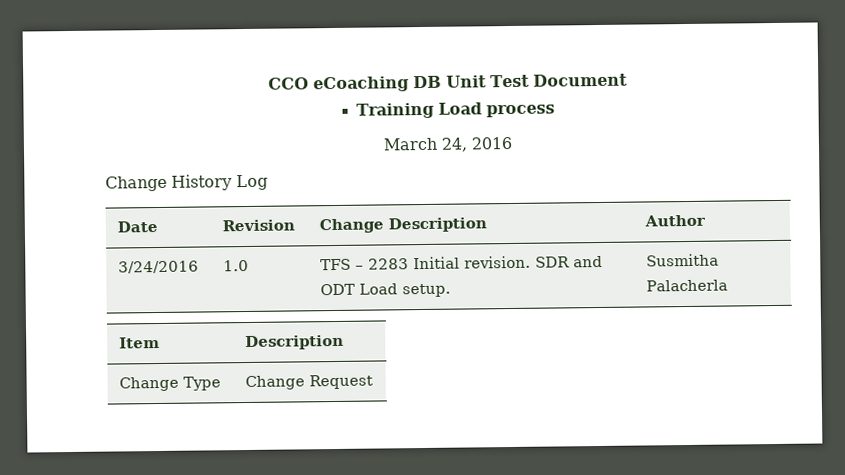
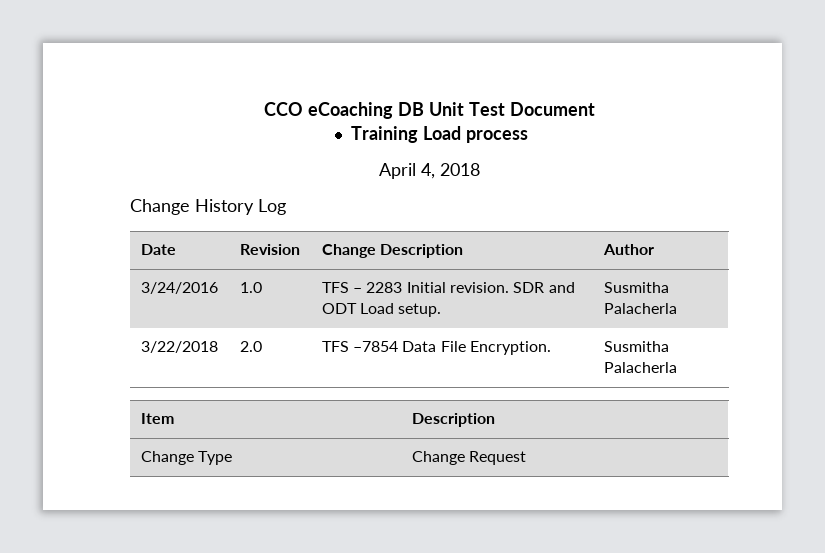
[382,136,513,152] March 24, 2016 -> [379,163,480,179] April 4, 2018
(729, 285) none -> [140,341,218,353] [239,341,262,352] [321,341,551,355] [603,341,669,352] [603,362,677,373] // 3/22/2018 | 2.0 | TFS –7854 Data File Encryption. | Susmitha Palacherla

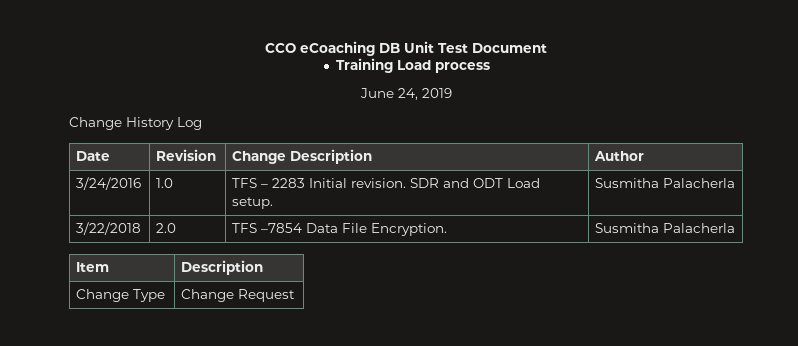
[379,163,480,179] April 4, 2018 -> [359,88,452,100] June 24, 2019

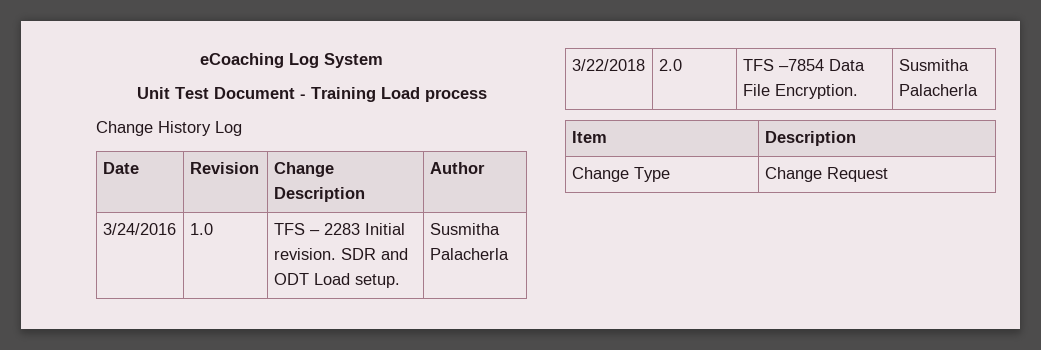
[265,41,400,56] CCO eCoaching DB -> [200,53,384,68] eCoaching Log System //
(547, 48) // -> [299,94,306,99] -
[359,88,452,100] // June 24, 2019 -> (487, 95) none

